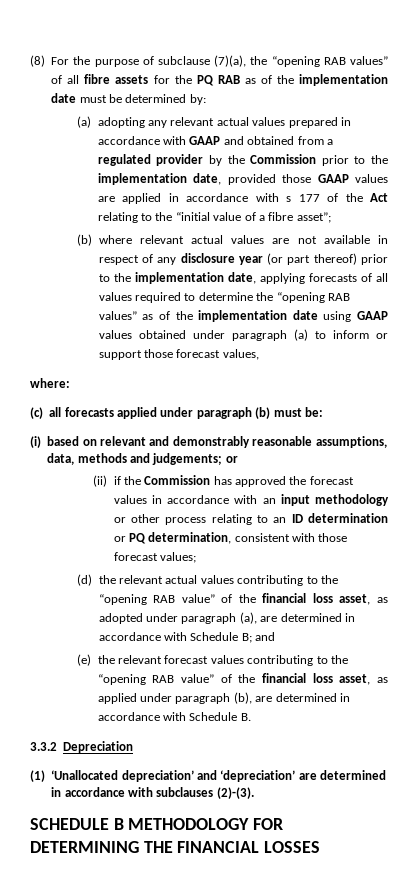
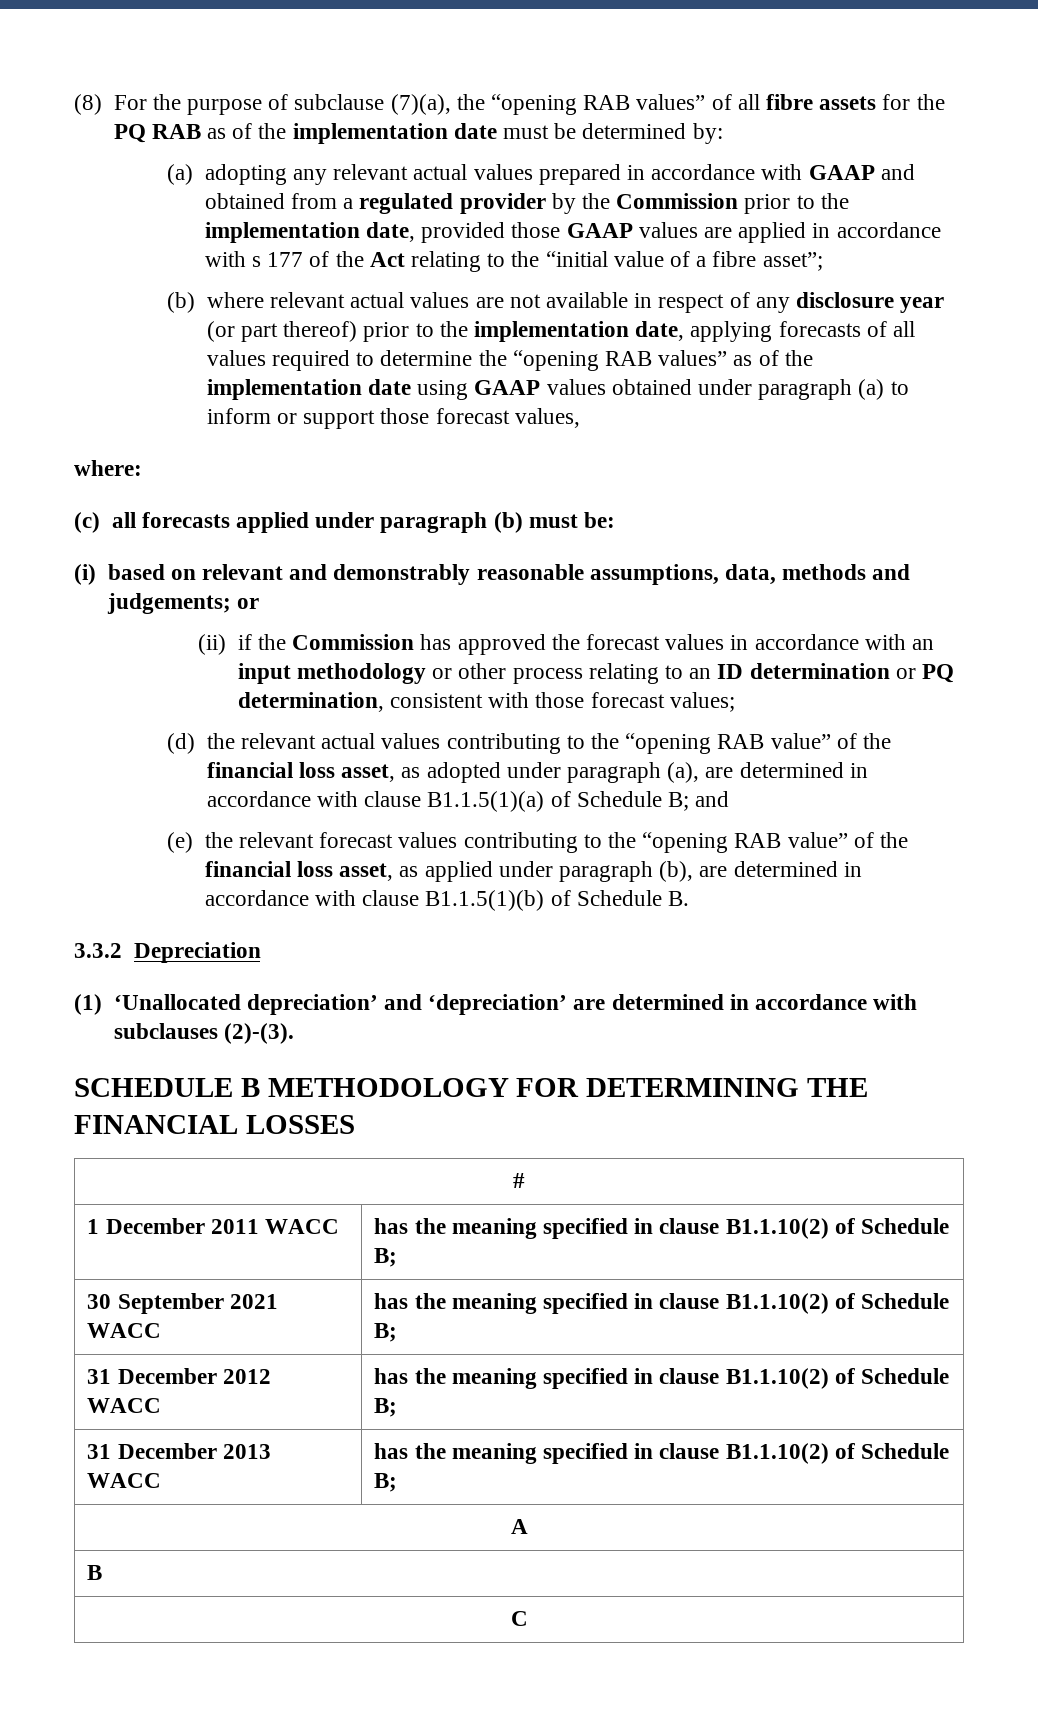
(188, 636) none -> [364,791,571,812] clause B1.1.5(1)(a) of
(187, 716) none -> [362,890,571,911] clause B1.1.5(1)(b) of
(321, 847) none -> [513,1173,525,1188] [87,1218,339,1234] [374,1218,950,1239] [374,1248,398,1267] [87,1293,278,1314] [87,1323,162,1338] [374,1293,950,1314] [374,1323,398,1342] [87,1368,271,1384] [87,1398,162,1413] [374,1368,950,1389] [374,1398,398,1417] [87,1443,271,1459] [87,1473,162,1488] [374,1443,950,1464] [374,1473,398,1492] [510,1519,528,1534] [87,1565,103,1580] [510,1611,528,1626] // # // 1 December 2011 WACC | has the meaning specified in clause B1.1.10(2) of Schedule B; // 30 September 2021 WACC | has the meaning specified in clause B1.1.10(2) of Schedule B; // 31 December 2012 WACC | has the meaning specified in clause B1.1.10(2) of Schedule B; // 31 December 2013 WACC | has the meaning specified in clause B1.1.10(2) of Schedule B; // A // B // C

